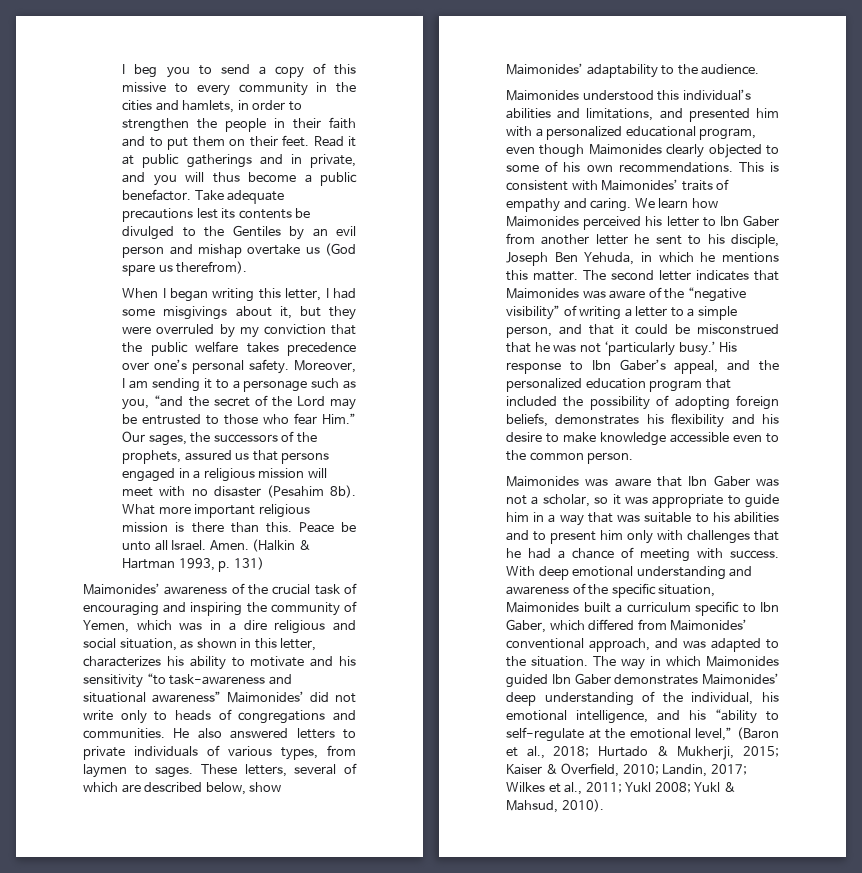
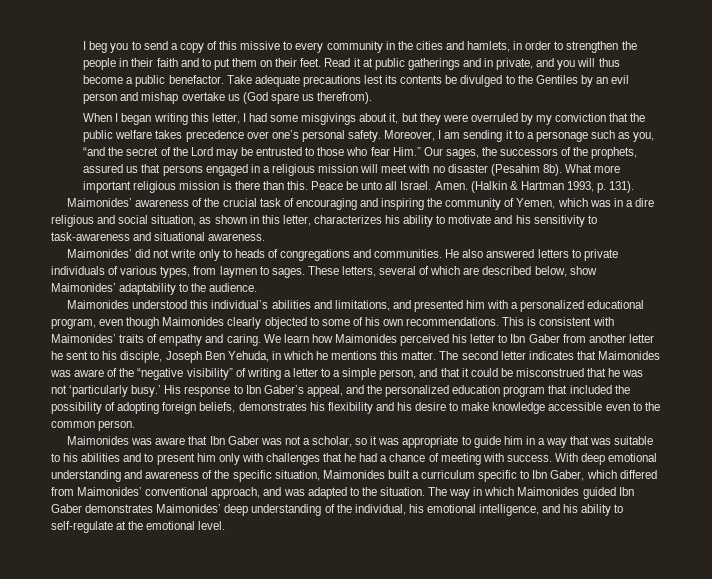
[233,557,264,570] 131) -> [609,181,635,193] 131).
[146,673,166,685] “to -> [587,215,597,224] to
[152,691,221,703] awareness” -> [208,233,266,241] awareness. //
[715,709,757,724] “ability -> [581,504,612,516] ability
[695,727,779,741] [506,746,779,760] [506,763,747,777] [506,782,736,795] [506,799,604,813] level,” (Baron et al., 2018; Hurtado & Mukherji, 2015; Kaiser & Overfield, 2010; Landin, 2017; Wilkes et al., 2011; Yukl 2008; Yukl & Mahsud, 2010). -> [198,521,226,530] level.

